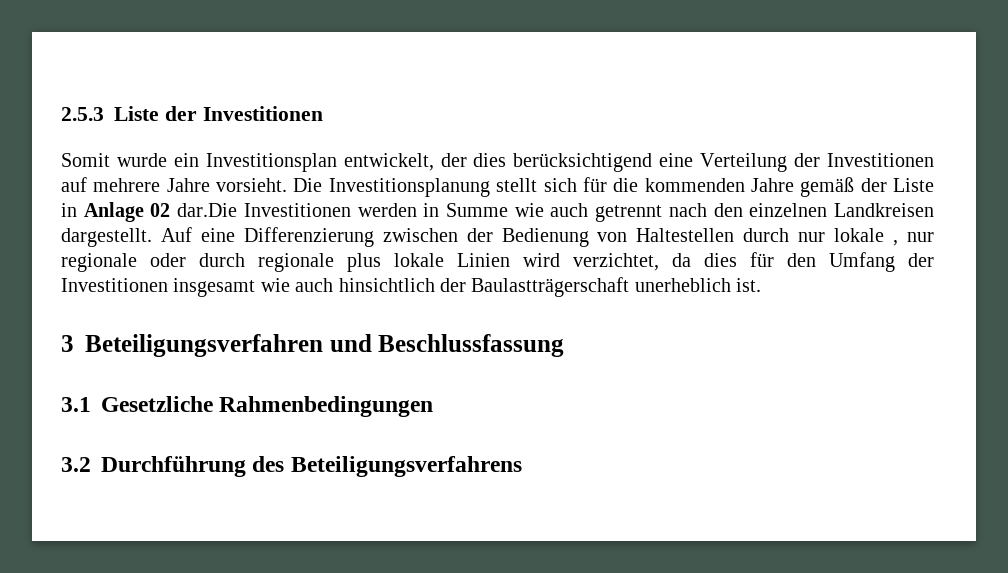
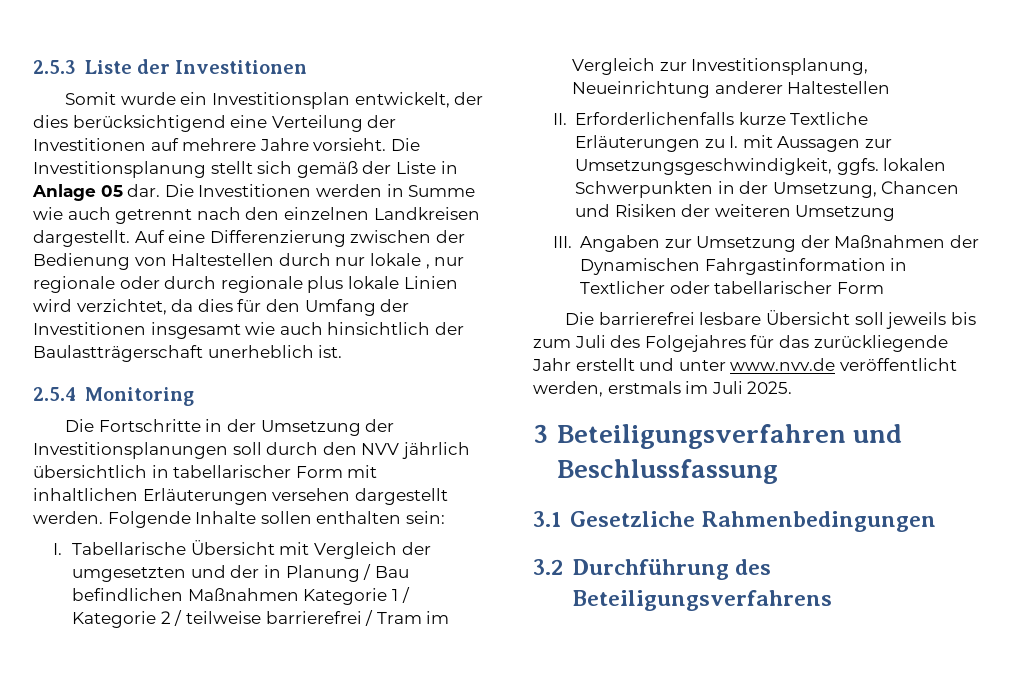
[582,177,794,192] für die kommenden Jahre -> (293, 167) none
[150,203,238,217] 02 dar.Die -> [100,184,194,197] 05 dar. Die
(762, 285) none -> [33,387,194,406] [65,419,395,436] [33,442,470,459] [33,465,378,478] [33,488,448,505] [33,511,445,528] [52,540,431,559] [72,564,409,582] [72,587,410,605] [72,610,450,628] [572,58,869,75] [572,81,891,98] [552,112,869,125] [575,135,893,152] [575,158,947,175] [575,181,960,198] [575,204,896,221] [552,235,980,252] [580,258,908,275] [580,281,884,294] [565,310,976,329] [533,335,948,352] [532,358,957,371] [533,381,793,397] // 2.5.4 Monitoring // Die Fortschritte in der Umsetzung der Investitionsplanungen soll durch den NVV jährlich übersichtlich in tabellarischer Form mit inhaltlichen Erläuterungen versehen dargestellt werden. Folgende Inhalte sollen enthalten sein: // I. Tabellarische Übersicht mit Vergleich der umgesetzten und der in Planung / Bau befindlichen Maßnahmen Kategorie 1 / Kategorie 2 / teilweise barrierefrei / Tram im Vergleich zur Investitionsplanung, Neueinrichtung anderer Haltestellen // II. Erforderlichenfalls kurze Textliche Erläuterungen zu I. mit Aussagen zur Umsetzungsgeschwindigkeit, ggfs. lokalen Schwerpunkten in der Umsetzung, Chancen und Risiken der weiteren Umsetzung // III. Angaben zur Umsetzung der Maßnahmen der Dynamischen Fahrgastinformation in Textlicher oder tabellarischer Form // Die barrierefrei lesbare Übersicht soll jeweils bis zum Juli des Folgejahres für das zurückliegende Jahr erstellt und unter www.nvv.de veröffentlicht werden, erstmals im Juli 2025.

